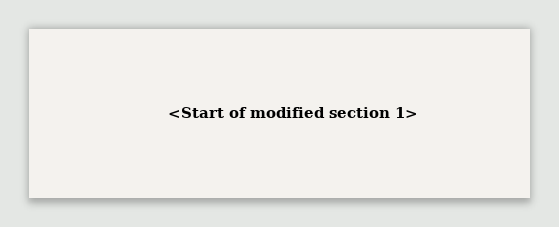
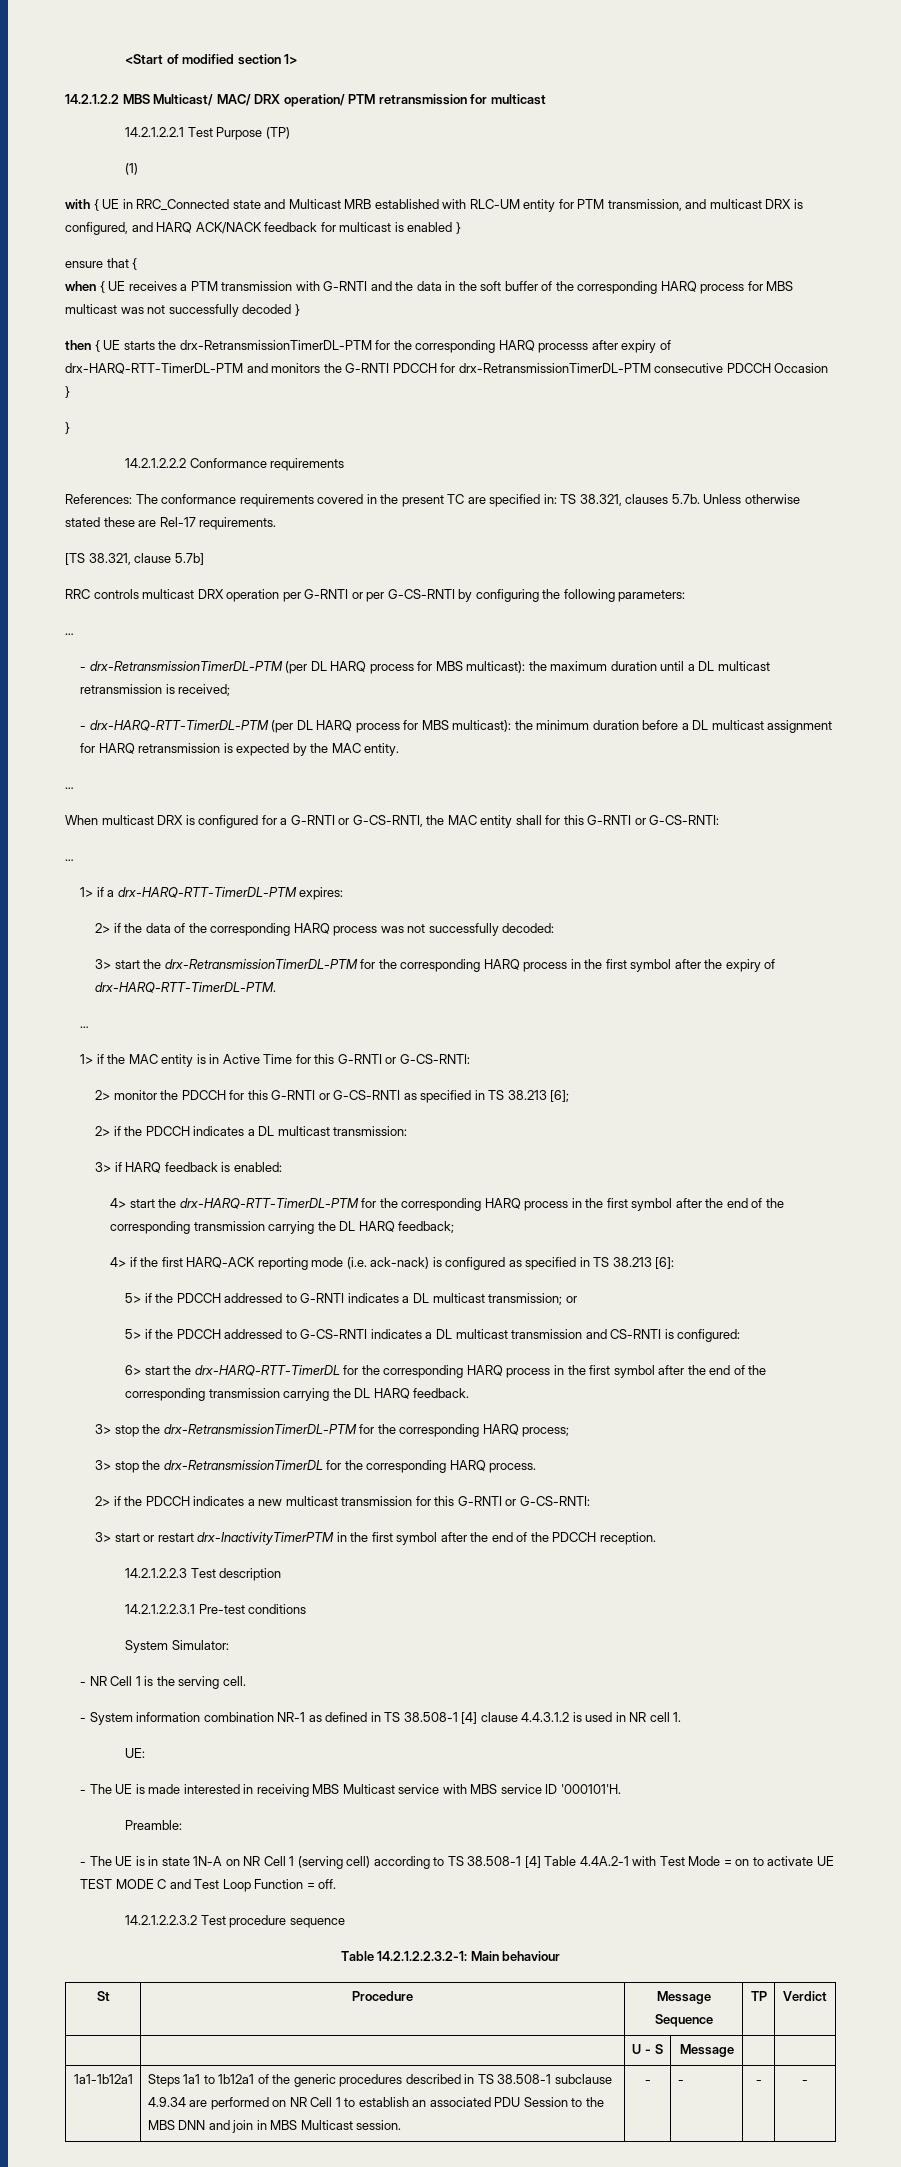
(419, 112) none -> [65,94,546,107] [125,127,290,140] [125,163,139,175] [65,199,803,212] [65,222,461,235] [65,258,138,270] [65,281,794,294] [65,304,300,317] [65,340,671,353] [65,363,829,374] [65,386,70,398] [65,422,70,434] [125,458,345,471] [65,494,800,507] [65,517,277,530] [65,553,204,565] [65,589,686,602] [65,633,74,635] [80,661,770,674] [80,684,231,696] [80,720,833,733] [80,743,400,756] [65,787,74,789] [65,815,720,828] [65,859,74,861] [80,887,344,900] [95,923,555,936] [95,959,776,972] [95,982,277,993] [80,1026,90,1028] [80,1054,470,1067] [95,1090,570,1103] [95,1126,408,1136] [95,1162,282,1173] [110,1198,784,1211] [110,1221,455,1234] [110,1257,675,1270] [125,1293,577,1305] [125,1329,741,1342] [125,1365,767,1378] [125,1388,470,1401] [95,1424,570,1437] [95,1460,537,1473] [95,1496,590,1506] [95,1532,656,1545] [125,1568,282,1581] [125,1604,307,1614] [125,1640,229,1653] [80,1676,246,1689] [80,1712,682,1725] [125,1748,146,1758] [80,1784,621,1797] [125,1820,183,1830] [80,1856,834,1869] [80,1879,337,1892] [125,1915,345,1928] [340,1951,561,1961] [96,1991,110,2001] [352,1991,413,2001] [656,1991,711,2004] [654,2014,713,2027] [750,1991,767,2001] [783,1991,827,2001] [632,2044,663,2054] [679,2044,734,2057] [73,2074,133,2084] [147,2074,612,2087] [147,2097,604,2110] [147,2120,402,2133] [644,2079,651,2084] [677,2079,684,2084] [755,2079,762,2084] [802,2079,808,2084] // 14.2.1.2.2 MBS Multicast/ MAC/ DRX operation/ PTM retransmission for multicast // 14.2.1.2.2.1 Test Purpose (TP) // (1) // with { UE in RRC_Connected state and Multicast MRB established with RLC-UM entity for PTM transmission, and multicast DRX is configured, and HARQ ACK/NACK feedback for multicast is enabled } // ensure that { // when { UE receives a PTM transmission with G-RNTI and the data in the soft buffer of the corresponding HARQ process for MBS multicast was not successfully decoded } // then { UE starts the drx-RetransmissionTimerDL-PTM for the corresponding HARQ processs after expiry of drx-HARQ-RTT-TimerDL-PTM and monitors the G-RNTI PDCCH for drx-RetransmissionTimerDL-PTM consecutive PDCCH Occasion } // } // 14.2.1.2.2.2 Conformance requirements // References: The conformance requirements covered in the present TC are specified in: TS 38.321, clauses 5.7b. Unless otherwise stated these are Rel-17 requirements. // [TS 38.321, clause 5.7b] // RRC controls multicast DRX operation per G-RNTI or per G-CS-RNTI by configuring the following parameters: // … // - drx-RetransmissionTimerDL-PTM (per DL HARQ process for MBS multicast): the maximum duration until a DL multicast retransmission is received; // - drx-HARQ-RTT-TimerDL-PTM (per DL HARQ process for MBS multicast): the minimum duration before a DL multicast assignment for HARQ retransmission is expected by the MAC entity. // … // When multicast DRX is configured for a G-RNTI or G-CS-RNTI, the MAC entity shall for this G-RNTI or G-CS-RNTI: // … // 1> if a drx-HARQ-RTT-TimerDL-PTM expires: // 2> if the data of the corresponding HARQ process was not successfully decoded: // 3> start the drx-RetransmissionTimerDL-PTM for the corresponding HARQ process in the first symbol after the expiry of drx-HARQ-RTT-TimerDL-PTM. // … // 1> if the MAC entity is in Active Time for this G-RNTI or G-CS-RNTI: // 2> monitor the PDCCH for this G-RNTI or G-CS-RNTI as specified in TS 38.213 [6]; // 2> if the PDCCH indicates a DL multicast transmission: // 3> if HARQ feedback is enabled: // 4> start the drx-HARQ-RTT-TimerDL-PTM for the corresponding HARQ process in the first symbol after the end of the corresponding transmission carrying the DL HARQ feedback; // 4> if the first HARQ-ACK reporting mode (i.e. ack-nack) is configured as specified in TS 38.213 [6]: // 5> if the PDCCH addressed to G-RNTI indicates a DL multicast transmission; or // 5> if the PDCCH addressed to G-CS-RNTI indicates a DL multicast transmission and CS-RNTI is configured: // 6> start the drx-HARQ-RTT-TimerDL for the corresponding HARQ process in the first symbol after the end of the corresponding transmission carrying the DL HARQ feedback. // 3> stop the drx-RetransmissionTimerDL-PTM for the corresponding HARQ process; // 3> stop the drx-RetransmissionTimerDL for the corresponding HARQ process. // 2> if the PDCCH indicates a new multicast transmission for this G-RNTI or G-CS-RNTI: // 3> start or restart drx-InactivityTimerPTM in the first symbol after the end of the PDCCH reception. // 14.2.1.2.2.3 Test description // 14.2.1.2.2.3.1 Pre-test conditions // System Simulator: // - NR Cell 1 is the serving cell. // - System information combination NR-1 as defined in TS 38.508-1 [4] clause 4.4.3.1.2 is used in NR cell 1. // UE: // - The UE is made interested in receiving MBS Multicast service with MBS service ID '000101'H. // Preamble: // - The UE is in state 1N-A on NR Cell 1 (serving cell) according to TS 38.508-1 [4] Table 4.4A.2-1 with Test Mode = on to activate UE TEST MODE C and Test Loop Function = off. // 14.2.1.2.2.3.2 Test procedure sequence // Table 14.2.1.2.2.3.2-1: Main behaviour // St | Procedure | Message Sequence | TP | Verdict // | | U - S | Message | | // 1a1-1b12a1 | Steps 1a1 to 1b12a1 of the generic procedures described in TS 38.508-1 subclause 4.9.34 are performed on NR Cell 1 to establish an associated PDU Session to the MBS DNN and join in MBS Multicast session. | - | - | - | -

